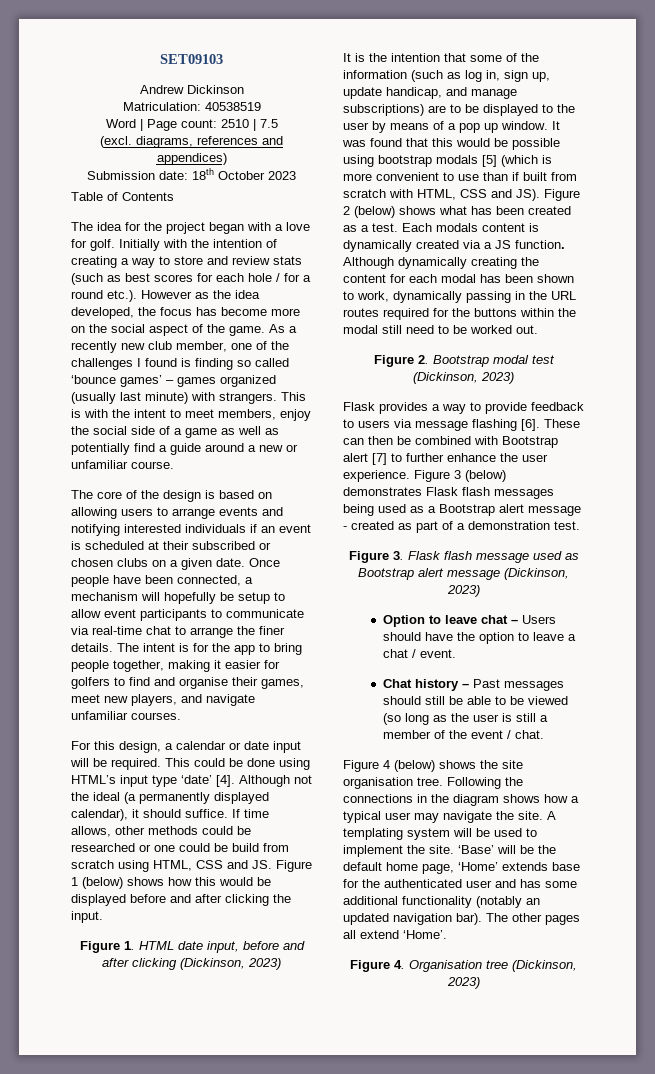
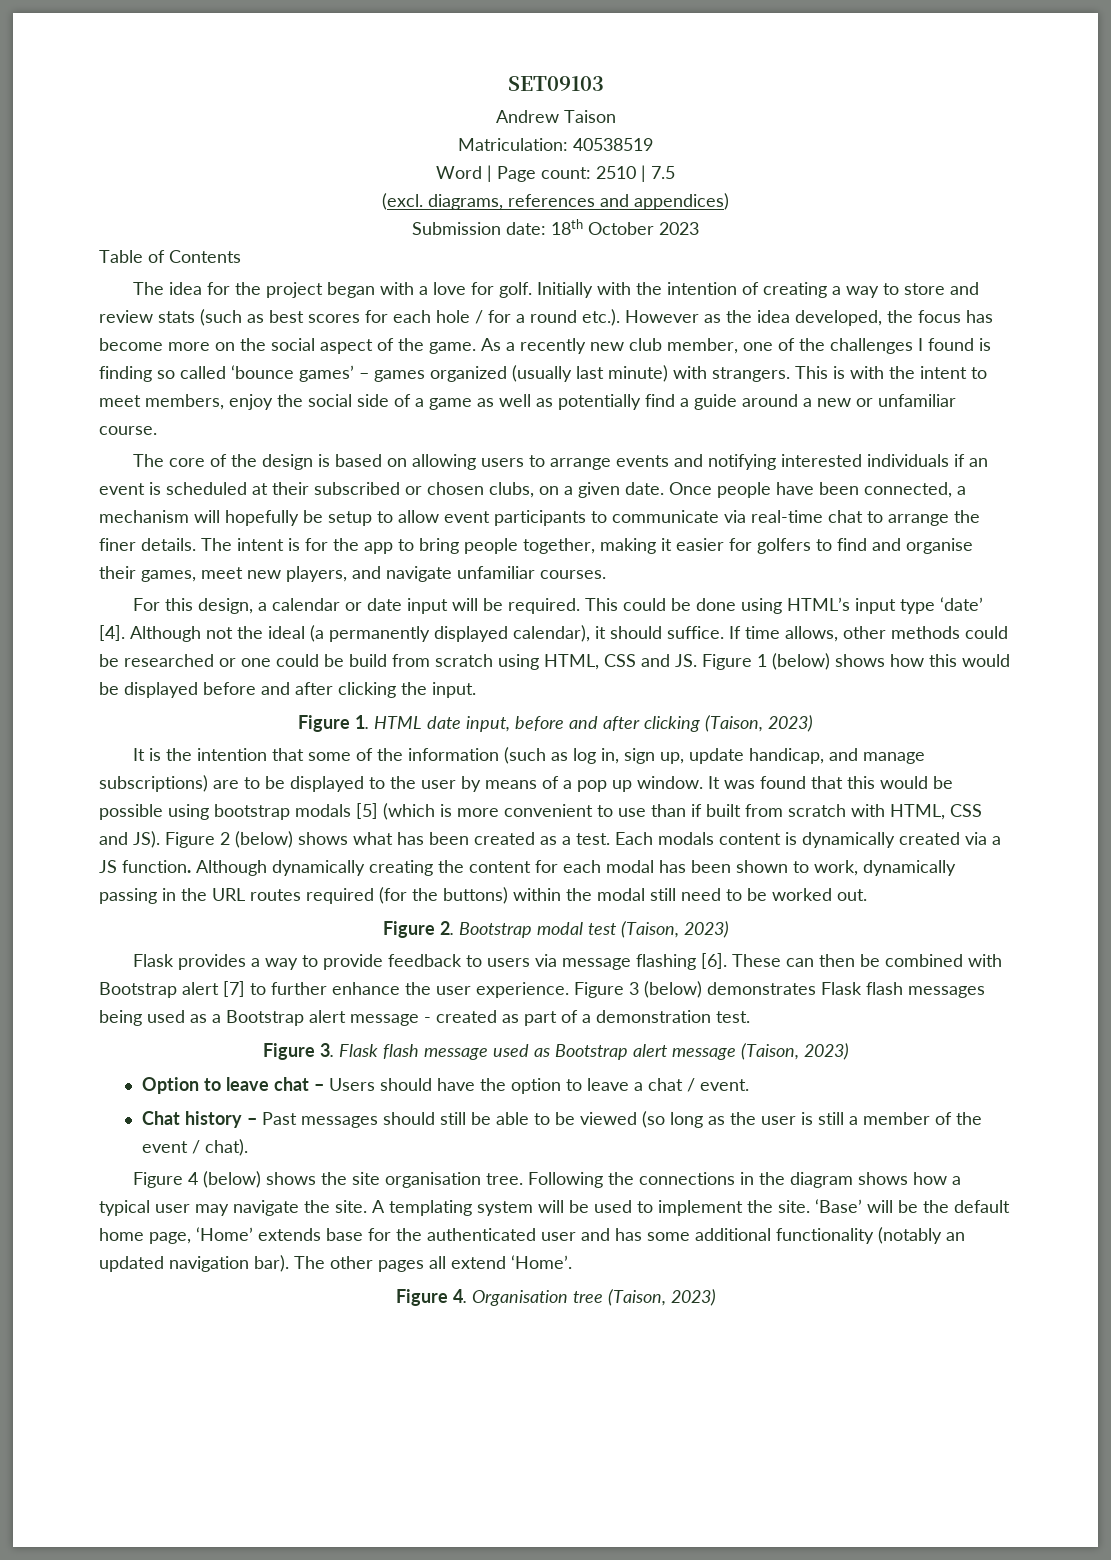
[186,85,244,94] Dickinson -> [563,110,616,123] Taison
[117,558,148,567] clubs -> [489,482,534,498] clubs,
[180,958,245,970] (Dickinson, -> [705,715,763,732] (Taison,
[433,308,517,317] for the buttons -> [379,887,508,904] (for the buttons)
[413,372,478,384] (Dickinson, -> [620,921,679,938] (Taison,
[504,568,569,580] (Dickinson, -> [740,1043,799,1060] (Taison,
[514,730,544,739] chat. -> [204,1139,248,1156] chat).
[512,960,577,972] (Dickinson, -> [607,1289,666,1306] (Taison,

